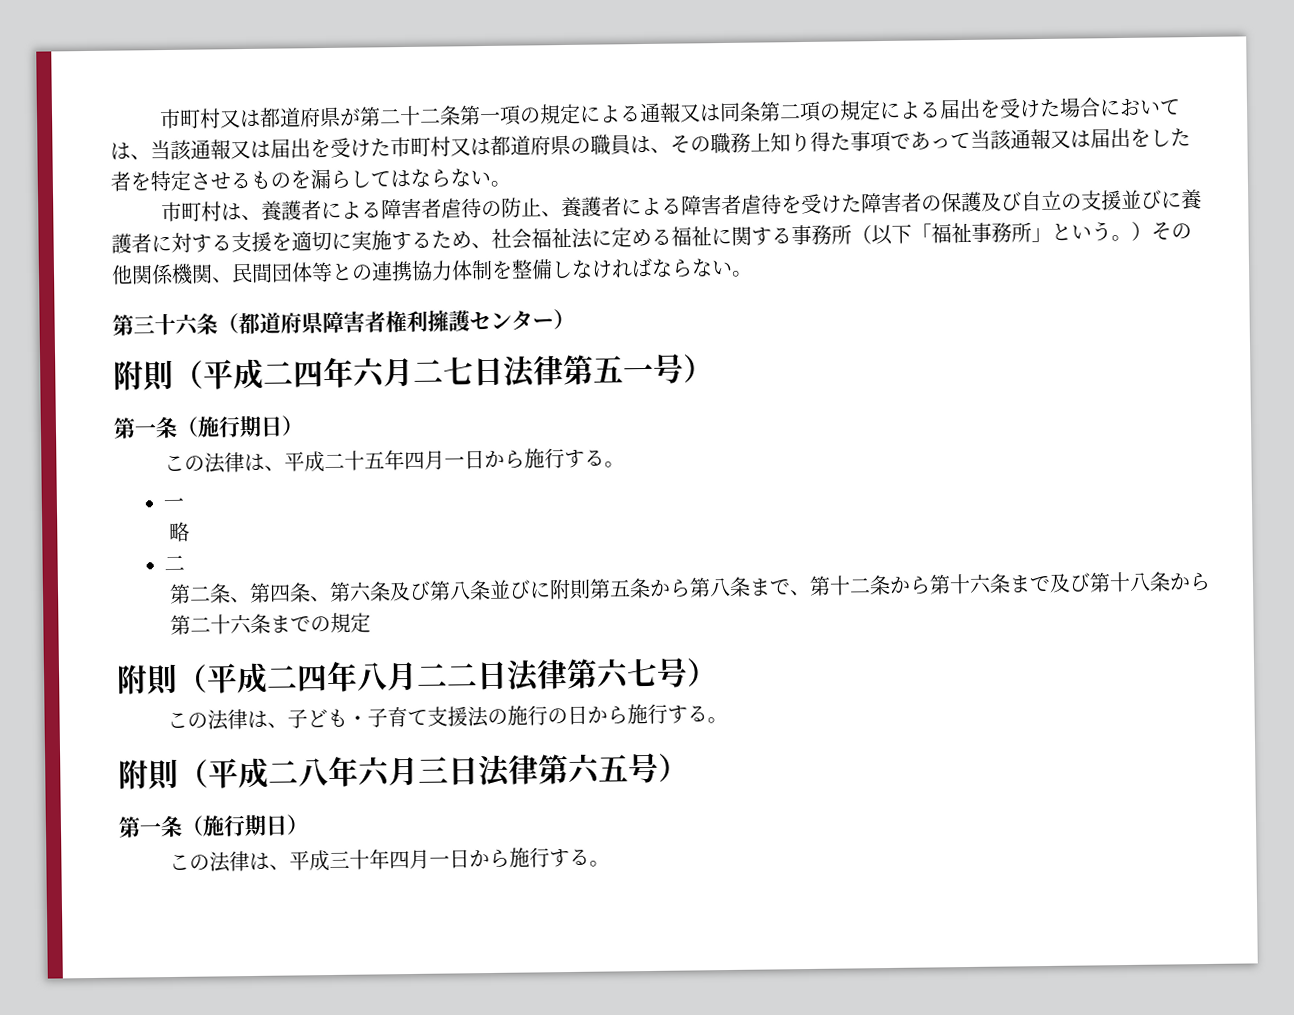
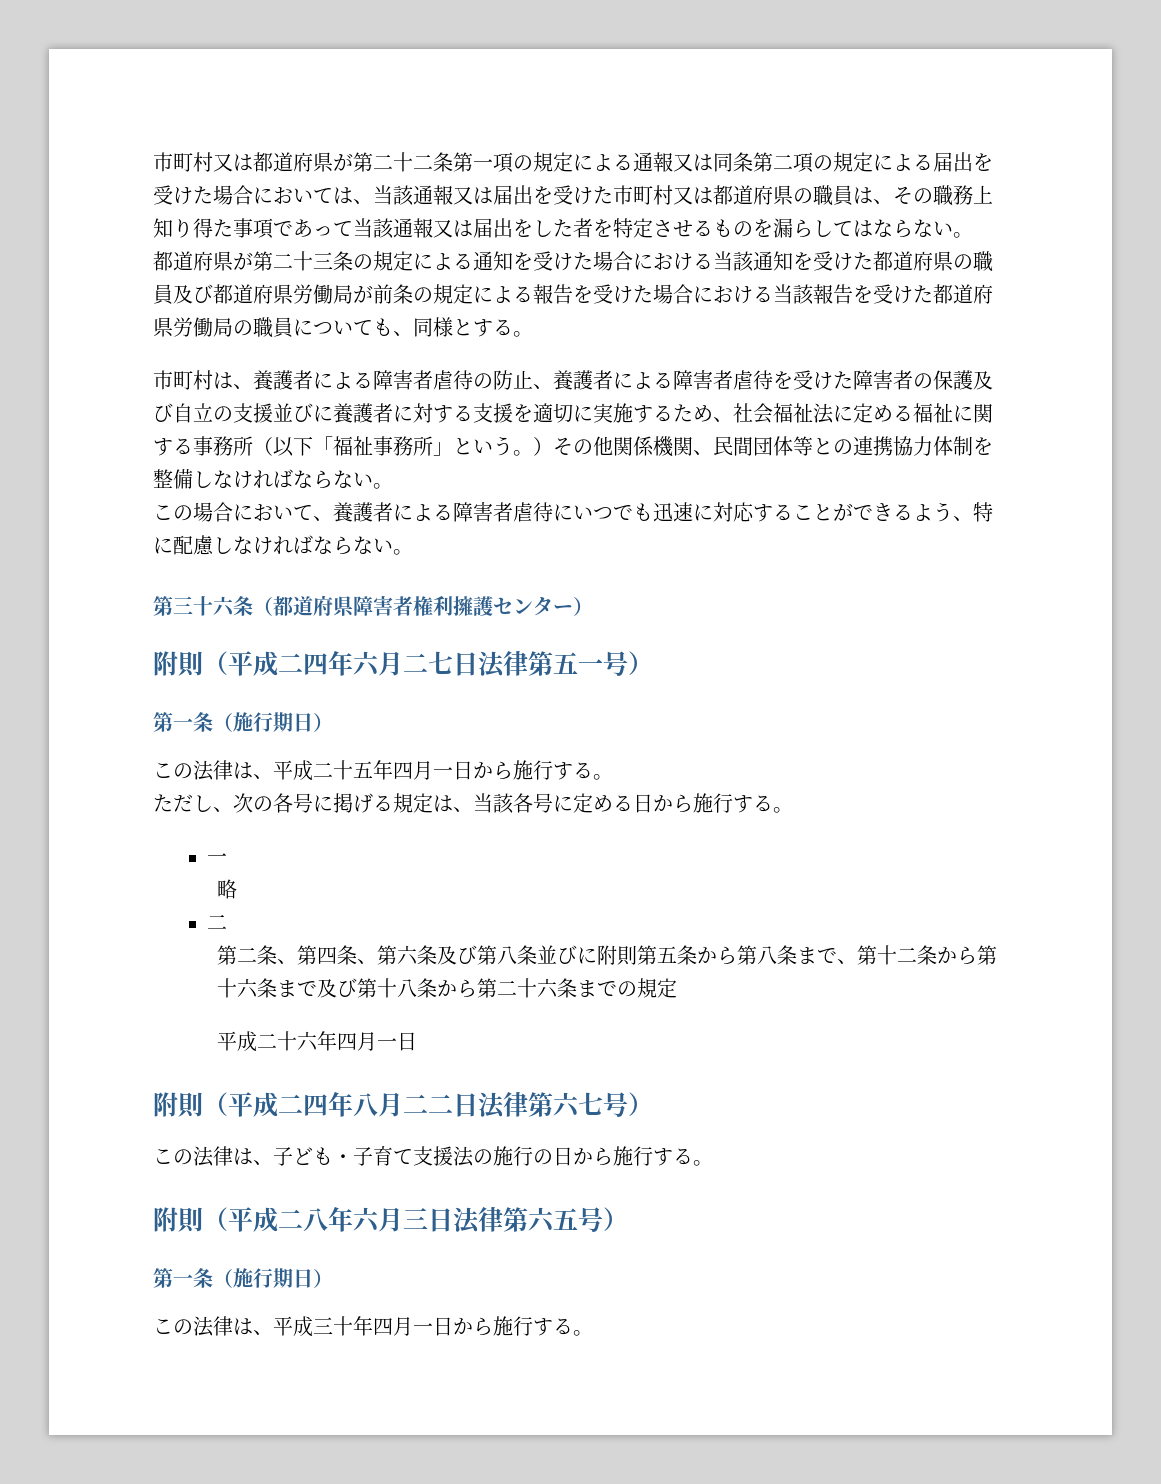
(511, 183) none -> [153,251,993,272] [153,284,993,305] [153,317,533,338] // 都道府県が第二十三条の規定による通知を受けた場合における当該通知を受けた都道府県の職員及び都道府県労働局が前条の規定による報告を受けた場合における当該報告を受けた都道府県労働局の職員についても、同様とする。
(753, 273) none -> [153,502,993,522] [153,535,413,555] // この場合において、養護者による障害者虐待にいつでも迅速に対応することができるよう、特に配慮しなければならない。
(626, 464) none -> [153,793,793,814] // ただし、次の各号に掲げる規定は、当該各号に定める日から施行する。
(371, 622) none -> [216,1031,417,1052] // 平成二十六年四月一日

